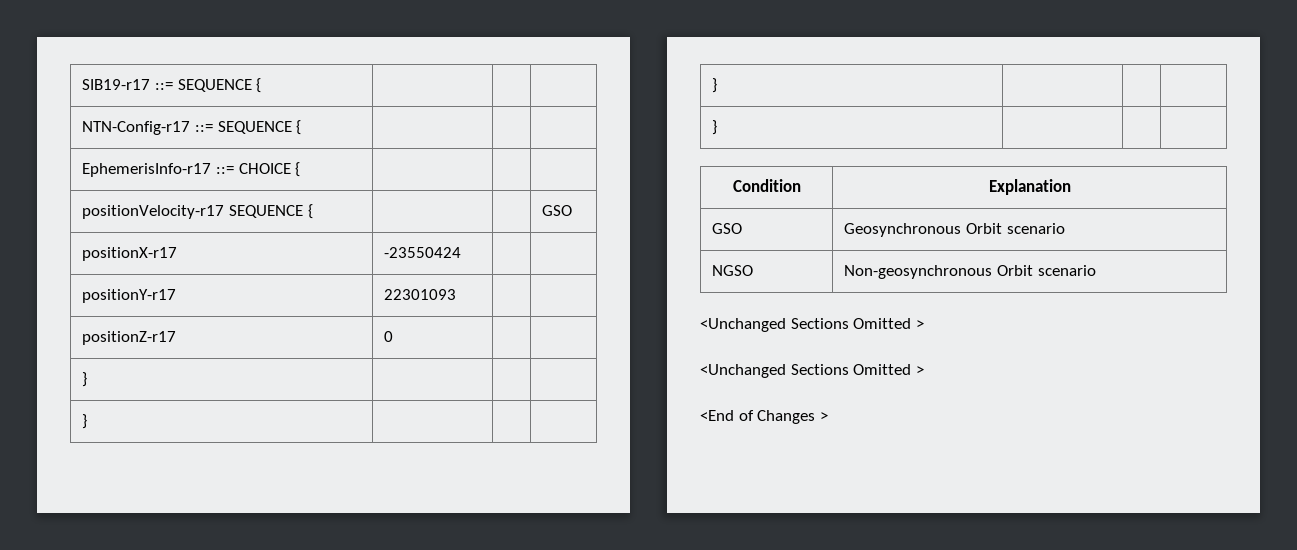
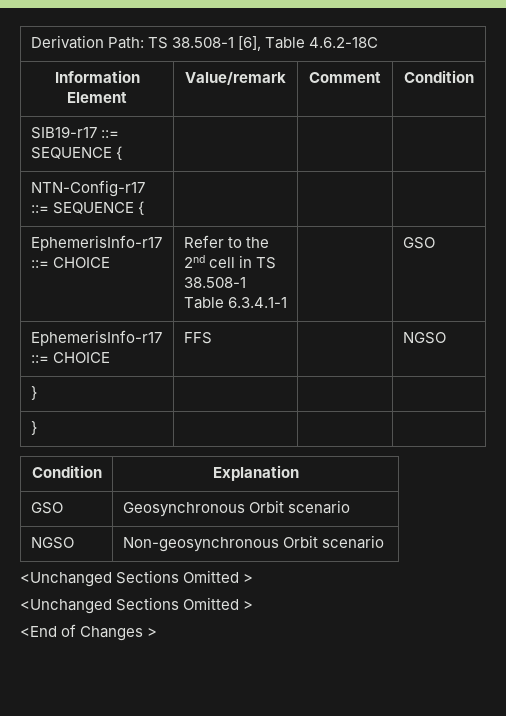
(82, 84) none -> [30,35,379,51] [54,70,140,83] [67,92,127,103] [185,71,286,85] [309,72,382,83] [404,70,475,83] Derivation Path: TS 38.508-1 [6], Table 4.6.2-18C // Information Element | Value/remark | Comment | Condition //
[295,162,301,177] [82,204,313,219] [542,205,573,216] [82,247,178,261] [384,247,462,258] [82,289,177,303] [384,289,457,300] [82,331,177,345] [384,331,394,342] [82,372,88,387] [82,414,88,429] { | | | // positionVelocity-r17 SEQUENCE { | | | GSO // positionX-r17 | -23550424 | | // positionY-r17 | 22301093 | | // positionZ-r17 | 0 | | // } | | | // } | | | -> [183,235,269,248] [183,255,276,269] [183,277,246,288] [183,297,287,309] [402,237,435,249] [30,330,162,346] [30,352,110,363] [183,332,212,344] [402,332,446,344] | Refer to the 2nd cell in TS 38.508-1 Table 6.3.4.1-1 | | GSO // EphemerisInfo-r17 ::= CHOICE | FFS | | NGSO

